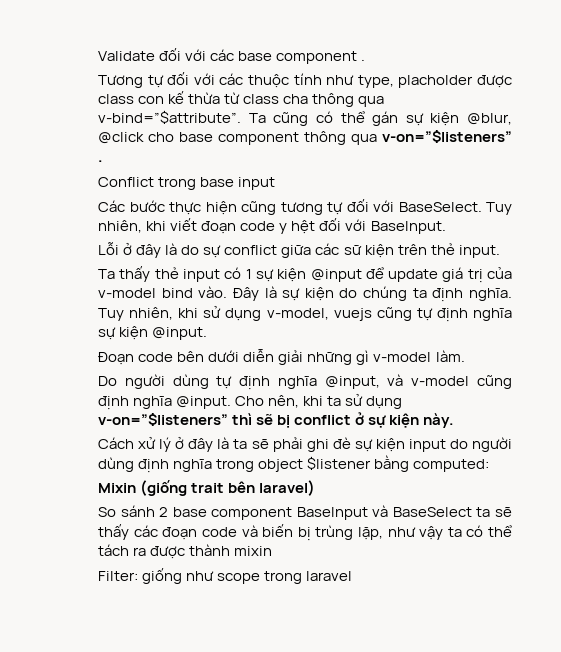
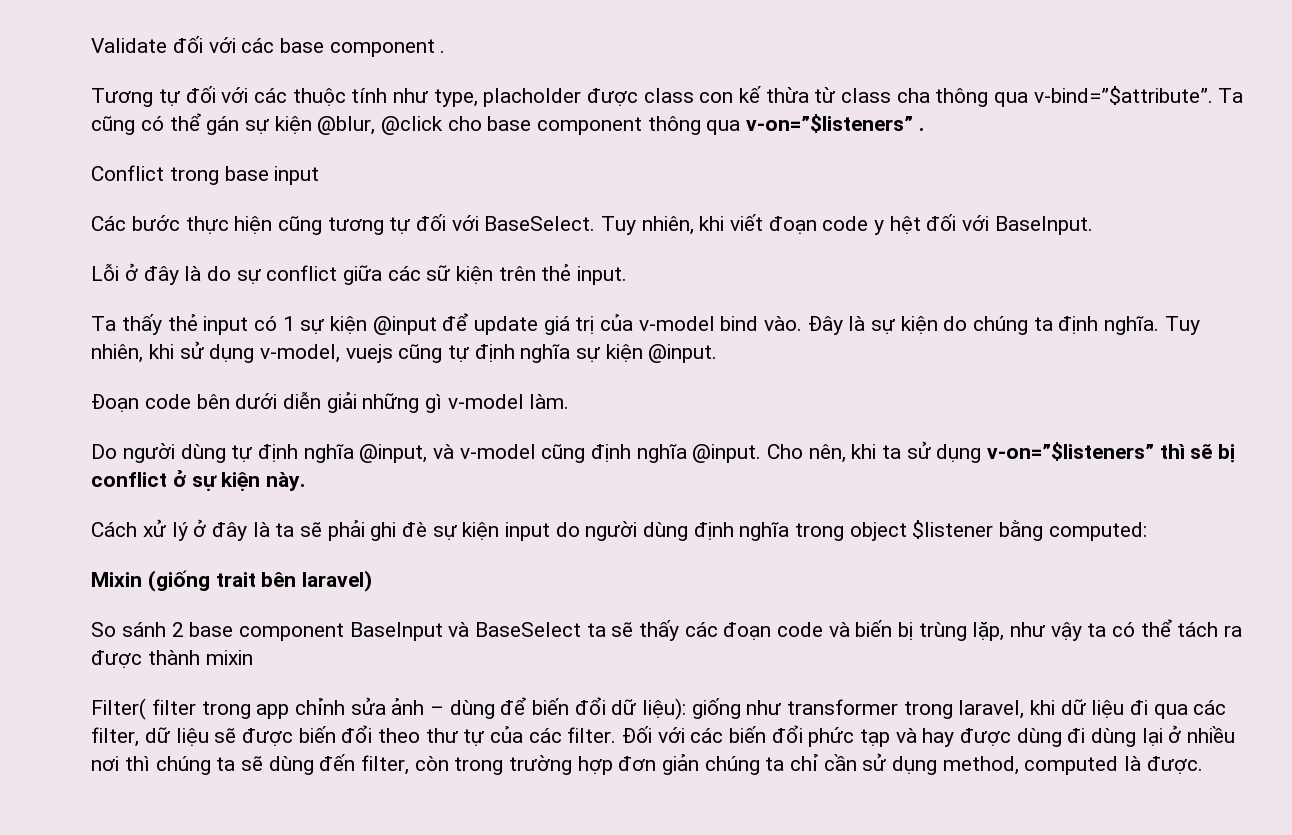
[98,568,353,584] Filter: giống như scope trong laravel -> [91,697,1227,720] [91,725,1236,747] [91,753,1203,775] Filter( filter trong app chỉnh sửa ảnh – dùng để biến đổi dữ liệu): giống như transformer trong laravel, khi dữ liệu đi qua các filter, dữ liệu sẽ được biến đổi theo thư tự của các filter. Đối với các biến đổi phức tạp và hay được dùng đi dùng lại ở nhiều nơi thì chúng ta sẽ dùng đến filter, còn trong trường hợp đơn giản chúng ta chỉ cần sử dụng method, computed là được.

